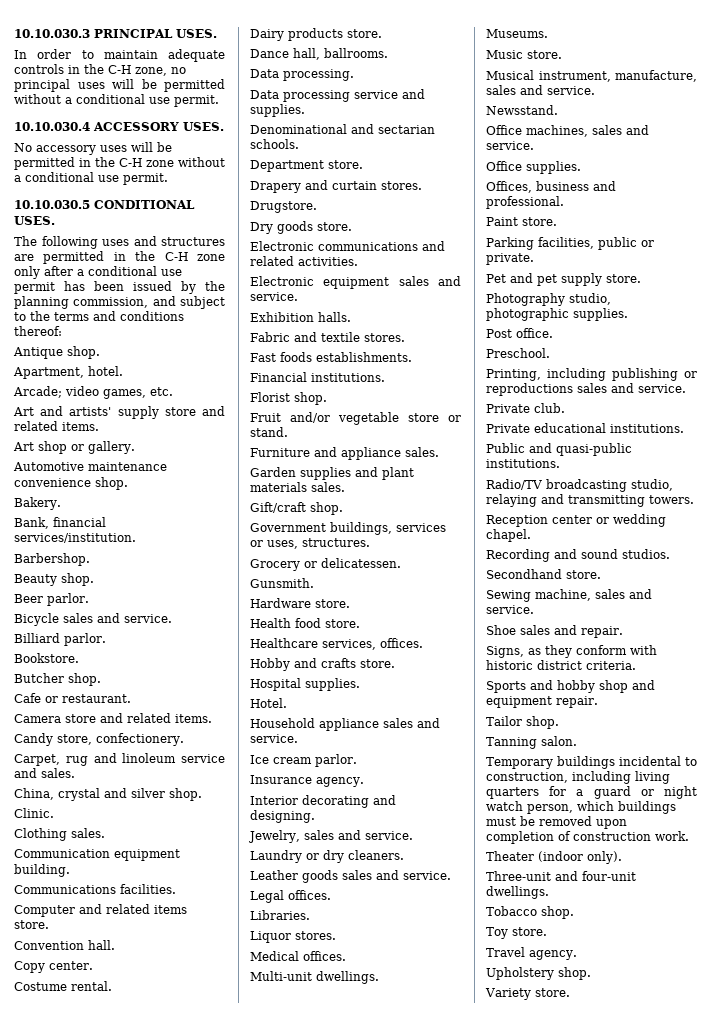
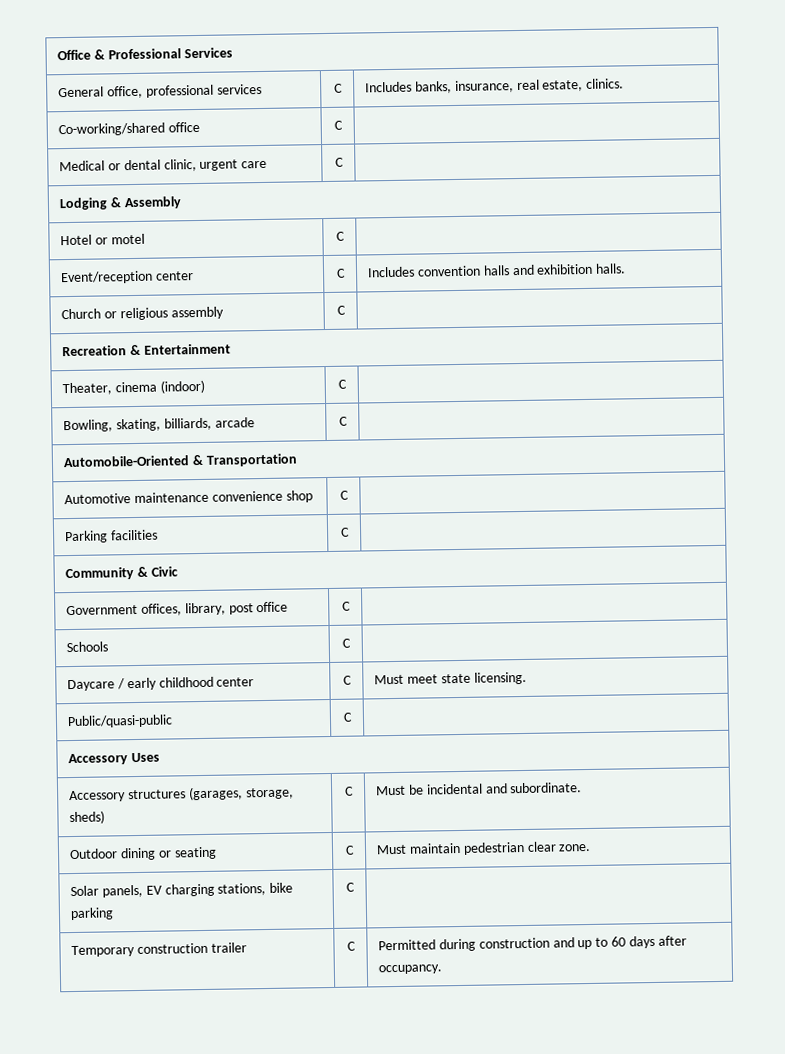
[14,29,217,38] [14,49,225,62] [14,64,186,76] [14,79,225,92] [14,94,219,107] [14,122,224,131] [14,142,172,155] [14,157,225,170] [14,172,168,185] [14,200,195,209] [14,216,55,225] [14,236,225,249] [14,251,226,264] [14,266,182,279] [14,281,225,294] [14,296,226,309] [14,311,184,321] [14,326,62,336] [13,346,100,359] [13,366,123,379] [13,386,173,399] [13,406,225,419] [14,421,99,431] [13,441,135,454] [13,462,167,471] [14,477,128,490] [14,497,61,510] [14,517,106,529] [14,533,136,543] [14,553,90,566] [14,573,94,586] [14,593,89,606] [14,613,172,626] [14,633,106,646] [14,653,79,663] [14,673,101,686] [14,693,131,703] [14,713,212,723] [14,733,184,746] [14,753,225,766] [14,768,75,778] [14,788,202,801] [14,808,54,818] [14,828,105,841] [14,849,180,861] [14,864,70,877] [14,884,176,894] [14,904,187,917] [14,920,49,929] [14,940,115,950] [14,961,93,973] [14,981,112,991] [250,28,382,41] [250,48,388,60] [250,69,354,81] [250,89,425,102] [250,104,305,117] [250,124,435,134] [250,139,299,149] [250,160,363,172] [250,180,422,193] [250,201,317,213] [250,221,352,234] [250,241,445,251] [250,256,358,266] [250,276,461,289] [250,292,298,301] [250,312,351,322] [250,332,405,342] [250,352,412,362] [250,372,385,382] [250,392,327,405] [250,412,461,425] [250,427,288,437] [250,447,439,460] [250,467,414,480] [250,482,345,492] [250,502,343,515] [250,522,446,535] [250,538,370,549] [250,558,401,571] [250,578,314,588] [250,598,350,608] [250,618,360,628] [250,638,423,650] [250,658,395,671] [250,678,360,691] [250,698,287,708] [250,718,440,731] [250,734,298,743] [250,754,357,767] [250,775,364,787] [250,795,396,808] [250,810,315,823] [248,830,413,843] [250,850,404,863] [250,870,451,883] [250,890,331,903] [250,910,310,920] [250,931,336,943] [250,951,346,961] [250,971,379,984] [486,29,548,38] [486,50,562,59] [486,70,697,82] [486,85,595,95] [486,105,558,115] [486,125,649,137] [486,141,534,150] [486,161,581,174] [486,181,616,193] [486,196,564,209] [486,217,557,226] [486,237,654,250] [486,253,534,265] [486,273,641,286] [486,293,611,306] [486,308,628,321] [486,328,553,338] [486,348,550,358] [486,368,697,381] [486,383,686,396] [486,403,565,413] [486,423,684,433] [486,443,632,456] [486,459,560,468] [486,479,673,492] [486,494,694,507] [486,514,666,527] [486,529,531,542] [486,549,670,562] [486,569,601,579] [486,589,652,602] [486,605,534,614] [486,625,623,638] [486,645,657,658] [486,660,636,670] [486,680,655,693] [486,696,598,708] [486,716,559,729] [486,736,577,749] [486,756,697,769] [486,771,670,784] [486,786,697,799] [486,801,676,814] [486,816,627,829] [486,831,689,844] [486,851,622,864] [486,871,636,881] [486,886,549,899] [486,906,574,919] [486,927,547,939] [486,947,577,960] [486,967,591,980] [485,988,570,1000] 10.10.030.3 PRINCIPAL USES. // In order to maintain adequate controls in the C-H zone, no principal uses will be permitted without a conditional use permit. // 10.10.030.4 ACCESSORY USES. // No accessory uses will be permitted in the C-H zone without a conditional use permit. // 10.10.030.5 CONDITIONAL USES. // The following uses and structures are permitted in the C-H zone only after a conditional use permit has been issued by the planning commission, and subject to the terms and conditions thereof: // Antique shop. // Apartment, hotel. // Arcade; video games, etc. // Art and artists' supply store and related items. // Art shop or gallery. // Automotive maintenance convenience shop. // Bakery. // Bank, financial services/institution. // Barbershop. // Beauty shop. // Beer parlor. // Bicycle sales and service. // Billiard parlor. // Bookstore. // Butcher shop. // Cafe or restaurant. // Camera store and related items. // Candy store, confectionery. // Carpet, rug and linoleum service and sales. // China, crystal and silver shop. // Clinic. // Clothing sales. // Communication equipment building. // Communications facilities. // Computer and related items store. // Convention hall. // Copy center. // Costume rental. // Dairy products store. // Dance hall, ballrooms. // Data processing. // Data processing service and supplies. // Denominational and sectarian schools. // Department store. // Drapery and curtain stores. // Drugstore. // Dry goods store. // Electronic communications and related activities. // Electronic equipment sales and service. // Exhibition halls. // Fabric and textile stores. // Fast foods establishments. // Financial institutions. // Florist shop. // Fruit and/or vegetable store or stand. // Furniture and appliance sales. // Garden supplies and plant materials sales. // Gift/craft shop. // Government buildings, services or uses, structures. // Grocery or delicatessen. // Gunsmith. // Hardware store. // Health food store. // Healthcare services, offices. // Hobby and crafts store. // Hospital supplies. // Hotel. // Household appliance sales and service. // Ice cream parlor. // Insurance agency. // Interior decorating and designing. // Jewelry, sales and service. // Laundry or dry cleaners. // Leather goods sales and service. // Legal offices. // Libraries. // Liquor stores. // Medical offices. // Multi-unit dwellings. // Museums. // Music store. // Musical instrument, manufacture, sales and service. // Newsstand. // Office machines, sales and service. // Office supplies. // Offices, business and professional. // Paint store. // Parking facilities, public or private. // Pet and pet supply store. // Photography studio, photographic supplies. // Post office. // Preschool. // Printing, including publishing or reproductions sales and service. // Private club. // Private educational institutions. // Public and quasi-public institutions. // Radio/TV broadcasting studio, relaying and transmitting towers. // Reception center or wedding chapel. // Recording and sound studios. // Secondhand store. // Sewing machine, sales and service. // Shoe sales and repair. // Signs, as they conform with historic district criteria. // Sports and hobby shop and equipment repair. // Tailor shop. // Tanning salon. // Temporary buildings incidental to construction, including living quarters for a guard or night watch person, which buildings must be removed upon completion of construction work. // Theater (indoor only). // Three-unit and four-unit dwellings. // Tobacco shop. // Toy store. // Travel agency. // Upholstery shop. // Variety store. -> [57,47,233,61] [58,83,262,99] [333,83,343,93] [365,78,625,94] [58,121,201,137] [333,120,343,130] [59,159,268,172] [334,157,344,167] [59,196,182,211] [60,233,145,246] [335,231,345,241] [61,270,195,285] [335,268,346,278] [367,263,627,278] [61,306,224,321] [336,305,346,315] [62,343,231,357] [62,379,205,396] [337,379,347,389] [63,417,255,433] [338,416,348,426] [63,453,298,468] [64,490,313,505] [339,490,349,500] [65,529,159,544] [340,527,350,537] [65,566,178,581] [66,601,289,616] [341,601,351,611] [66,641,109,653] [341,638,351,648] [67,676,255,692] [342,675,352,685] [374,671,527,685] [67,714,174,729] [342,712,353,722] [68,752,161,766] [69,786,294,803] [69,810,106,825] [344,786,354,796] [376,782,583,796] [69,846,217,861] [344,845,355,855] [376,841,592,855] [70,882,294,898] [70,907,115,921] [345,882,355,892] [71,942,247,958] [346,941,356,951] [378,935,687,952] [378,964,443,975] Office & Professional Services // General office, professional services | C | Includes banks, insurance, real estate, clinics. // Co-working/shared office | C | // Medical or dental clinic, urgent care | C | // Lodging & Assembly // Hotel or motel | C | // Event/reception center | C | Includes convention halls and exhibition halls. // Church or religious assembly | C | // Recreation & Entertainment // Theater, cinema (indoor) | C | // Bowling, skating, billiards, arcade | C | // Automobile-Oriented & Transportation // Automotive maintenance convenience shop | C | // Parking facilities | C | // Community & Civic // Government offices, library, post office | C | // Schools | C | // Daycare / early childhood center | C | Must meet state licensing. // Public/quasi-public | C | // Accessory Uses // Accessory structures (garages, storage, sheds) | C | Must be incidental and subordinate. // Outdoor dining or seating | C | Must maintain pedestrian clear zone. // Solar panels, EV charging stations, bike parking | C | // Temporary construction trailer | C | Permitted during construction and up to 60 days after occupancy.

